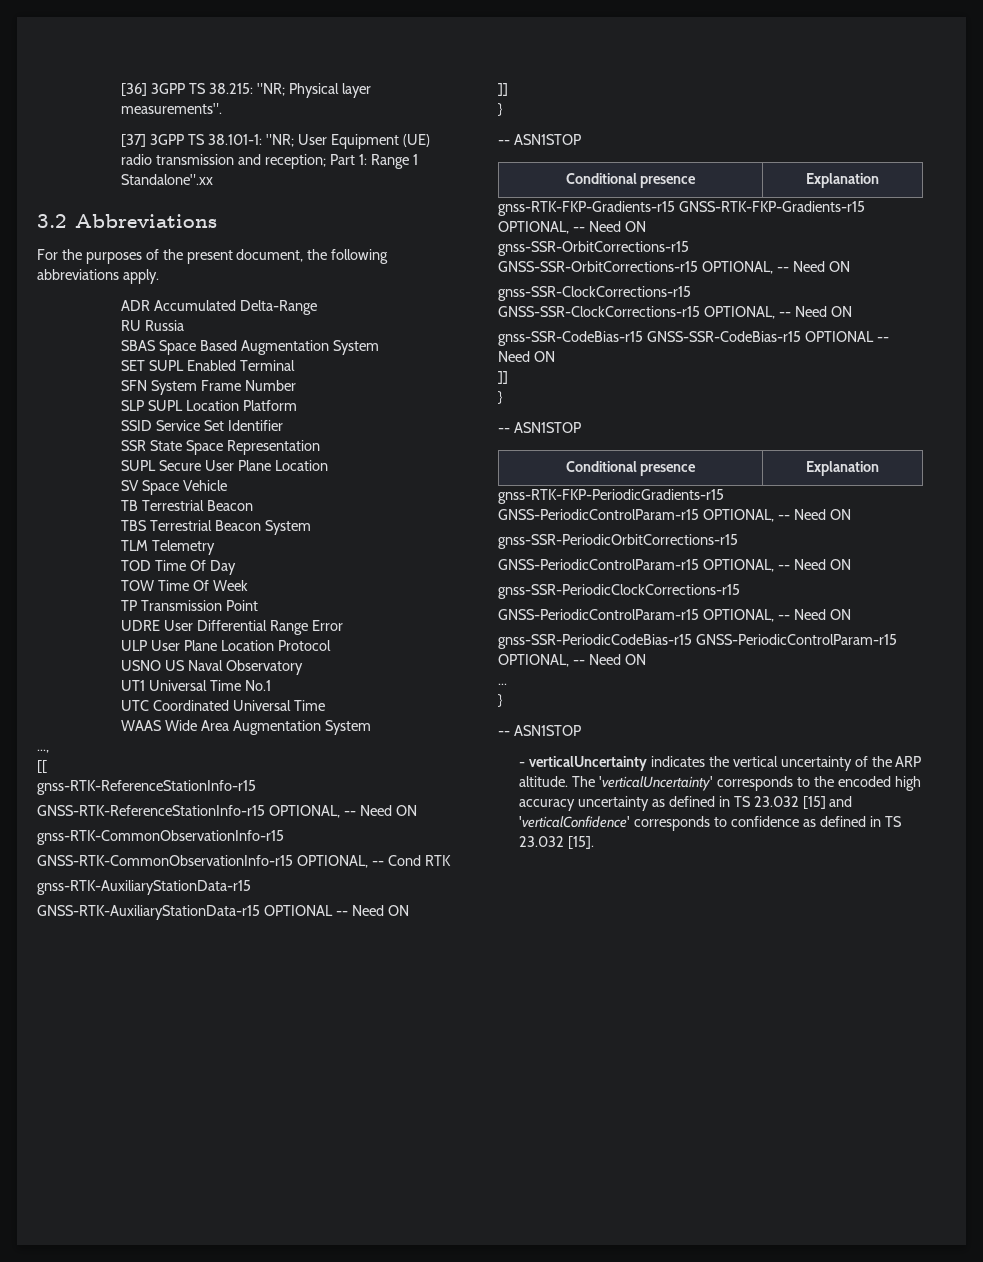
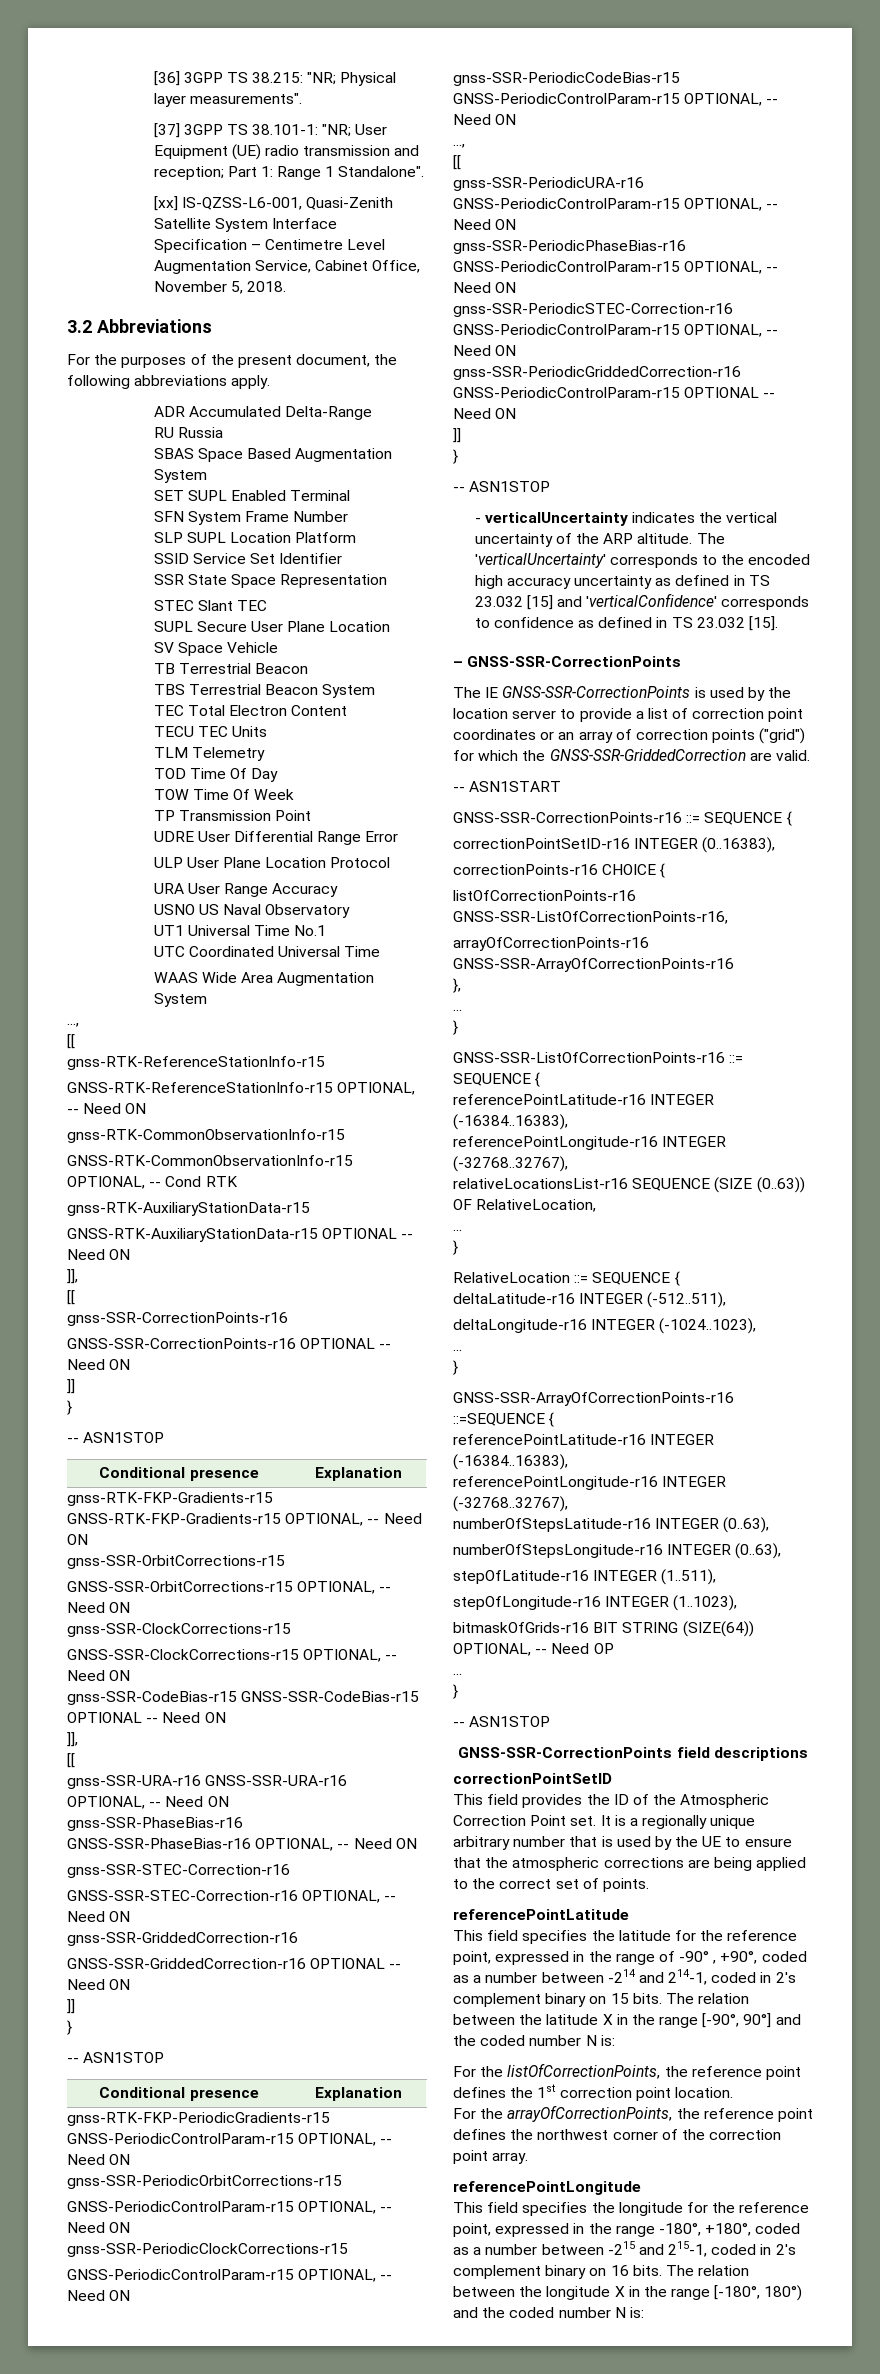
[121,174,214,185] Standalone".xx -> [338,166,425,177] [153,196,393,211] [153,218,337,232] [153,239,386,253] [153,260,421,274] [153,281,286,294] Standalone". // [xx] IS-QZSS-L6-001, Quasi-Zenith Satellite System Interface Specification – Centimetre Level Augmentation Service, Cabinet Office, November 5, 2018.
(321, 447) none -> [153,600,267,611] // STEC Slant TEC
(312, 527) none -> [153,705,348,716] [153,726,267,737] // TEC Total Electron Content // TECU TEC Units
(332, 645) none -> [153,883,339,897] // URA User Range Accuracy
(409, 910) none -> [67,1269,78,1284] [67,1290,75,1305] [67,1312,288,1326] [67,1338,392,1349] [67,1359,131,1370] // ]], // [[ // gnss-SSR-CorrectionPoints-r16 // GNSS-SSR-CorrectionPoints-r16 OPTIONAL -- Need ON
(555, 356) none -> [67,1732,78,1747] [67,1753,75,1768] [67,1775,348,1789] [67,1796,229,1809] [67,1817,243,1831] [67,1838,417,1851] [67,1864,290,1878] [67,1890,397,1903] [67,1911,131,1922] [67,1932,298,1946] [67,1958,402,1969] [67,1979,131,1990] // ]], // [[ // gnss-SSR-URA-r16 GNSS-SSR-URA-r16 OPTIONAL, -- Need ON // gnss-SSR-PhaseBias-r16 GNSS-SSR-PhaseBias-r16 OPTIONAL, -- Need ON // gnss-SSR-STEC-Correction-r16 // GNSS-SSR-STEC-Correction-r16 OPTIONAL, -- Need ON // gnss-SSR-GriddedCorrection-r16 // GNSS-SSR-GriddedCorrection-r16 OPTIONAL -- Need ON
[498,683,507,685] ... -> [453,144,465,148] [453,155,461,170] [453,177,644,191] [453,198,779,211] [453,219,517,230] [453,240,686,254] [453,261,779,274] [453,282,517,293] [453,303,733,317] [453,324,779,337] [453,345,517,356] [453,366,741,380] [453,387,776,398] [453,408,517,419] [453,428,461,443] ..., // [[ // gnss-SSR-PeriodicURA-r16 GNSS-PeriodicControlParam-r15 OPTIONAL, -- Need ON // gnss-SSR-PeriodicPhaseBias-r16 GNSS-PeriodicControlParam-r15 OPTIONAL, -- Need ON // gnss-SSR-PeriodicSTEC-Correction-r16 GNSS-PeriodicControlParam-r15 OPTIONAL, -- Need ON // gnss-SSR-PeriodicGriddedCorrection-r16 GNSS-PeriodicControlParam-r15 OPTIONAL -- Need ON // ]]
(595, 842) none -> [453,656,682,667] [453,686,792,701] [453,708,804,722] [453,728,806,744] [453,749,810,761] [453,781,562,792] [453,811,792,826] [453,837,776,853] [453,863,666,878] [453,890,636,901] [453,911,728,924] [453,937,649,951] [453,958,734,972] [453,978,461,993] [453,1009,462,1011] [453,1020,458,1035] [453,1052,744,1063] [453,1072,541,1087] [453,1094,715,1105] [453,1114,568,1130] [453,1136,727,1150] [453,1156,568,1172] [453,1177,805,1193] [453,1199,597,1212] [453,1229,462,1231] [453,1240,458,1255] [453,1271,680,1286] [453,1292,727,1308] [453,1318,757,1334] [453,1349,462,1351] [453,1360,458,1375] [453,1392,734,1406] [453,1412,555,1427] [453,1434,715,1445] [453,1454,568,1470] [453,1476,727,1490] [453,1496,568,1512] [453,1517,770,1533] [453,1543,782,1559] [453,1569,717,1585] [453,1595,738,1611] [453,1621,754,1637] [453,1643,614,1656] [453,1673,462,1675] [453,1684,458,1699] [453,1716,551,1727] [458,1747,808,1761] [453,1773,612,1784] [453,1794,770,1808] [453,1815,756,1829] [453,1836,792,1850] [453,1857,807,1871] [453,1878,649,1892] [453,1909,629,1920] [453,1930,798,1944] [453,1951,807,1965] [453,1969,796,1985] [453,1993,750,2007] [453,2013,801,2028] [453,2035,615,2046] [453,2063,801,2080] [453,2084,733,2101] [453,2105,813,2122] [453,2129,782,2140] [453,2150,529,2164] [453,2181,641,2195] [453,2202,810,2216] [453,2223,801,2237] [453,2241,796,2257] [453,2265,750,2279] [453,2285,803,2301] [453,2307,644,2318] // – GNSS-SSR-CorrectionPoints // The IE GNSS-SSR-CorrectionPoints is used by the location server to provide a list of correction point coordinates or an array of correction points ("grid") for which the GNSS-SSR-GriddedCorrection are valid. // -- ASN1START // GNSS-SSR-CorrectionPoints-r16 ::= SEQUENCE { // correctionPointSetID-r16 INTEGER (0..16383), // correctionPoints-r16 CHOICE { // listOfCorrectionPoints-r16 GNSS-SSR-ListOfCorrectionPoints-r16, // arrayOfCorrectionPoints-r16 GNSS-SSR-ArrayOfCorrectionPoints-r16 // }, // ... // } // GNSS-SSR-ListOfCorrectionPoints-r16 ::= SEQUENCE { // referencePointLatitude-r16 INTEGER (-16384..16383), // referencePointLongitude-r16 INTEGER (-32768..32767), // relativeLocationsList-r16 SEQUENCE (SIZE (0..63)) OF RelativeLocation, // ... // } // RelativeLocation ::= SEQUENCE { // deltaLatitude-r16 INTEGER (-512..511), // deltaLongitude-r16 INTEGER (-1024..1023), // ... // } // GNSS-SSR-ArrayOfCorrectionPoints-r16 ::=SEQUENCE { // referencePointLatitude-r16 INTEGER (-16384..16383), // referencePointLongitude-r16 INTEGER (-32768..32767), // numberOfStepsLatitude-r16 INTEGER (0..63), // numberOfStepsLongitude-r16 INTEGER (0..63), // stepOfLatitude-r16 INTEGER (1..511), // stepOfLongitude-r16 INTEGER (1..1023), // bitmaskOfGrids-r16 BIT STRING (SIZE(64)) OPTIONAL, -- Need OP // ... // } // -- ASN1STOP // GNSS-SSR-CorrectionPoints field descriptions // correctionPointSetID // This field provides the ID of the Atmospheric Correction Point set. It is a regionally unique arbitrary number that is used by the UE to ensure that the atmospheric corrections are being applied to the correct set of points. // referencePointLatitude // This field specifies the latitude for the reference point, expressed in the range of -90° , +90°, coded as a number between -214 and 214-1, coded in 2's complement binary on 15 bits. The relation between the latitude X in the range [-90°, 90°] and the coded number N is: // For the listOfCorrectionPoints, the reference point defines the 1st correction point location. // For the arrayOfCorrectionPoints, the reference point defines the northwest corner of the correction point array. // referencePointLongitude // This field specifies the longitude for the reference point, expressed in the range -180°, +180°, coded as a number between -215 and 215-1, coded in 2's complement binary on 16 bits. The relation between the longitude X in the range [-180°, 180°) and the coded number N is:

